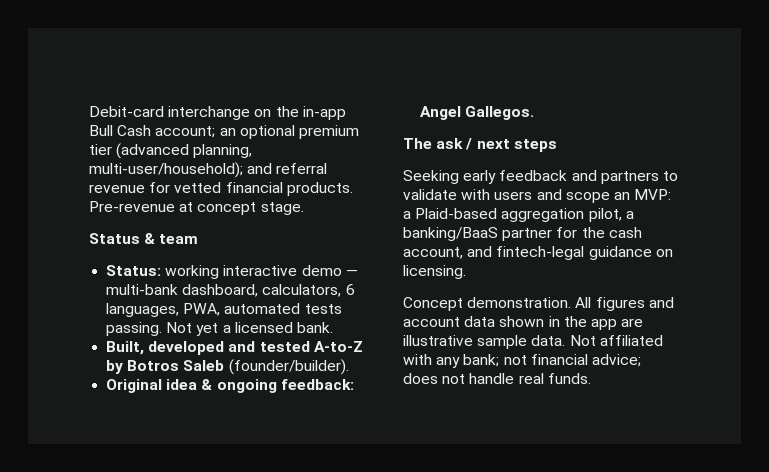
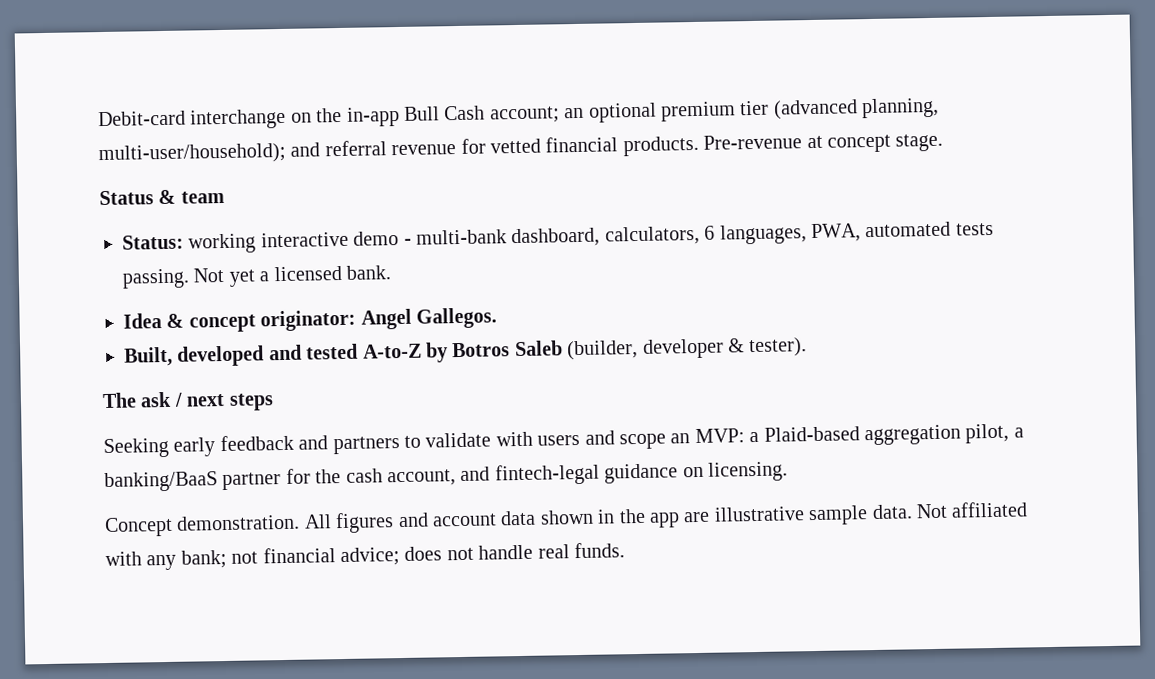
[345,270,358,276] — -> [403,238,412,245] -
(333, 327) none -> [123,307,497,333] // Idea & concept originator: Angel Gallegos.
[228,359,349,375] [106,379,354,393] [420,106,535,120] (founder/builder). // Original idea & ongoing feedback: Angel Gallegos. -> [567,337,808,361] (builder, developer & tester).

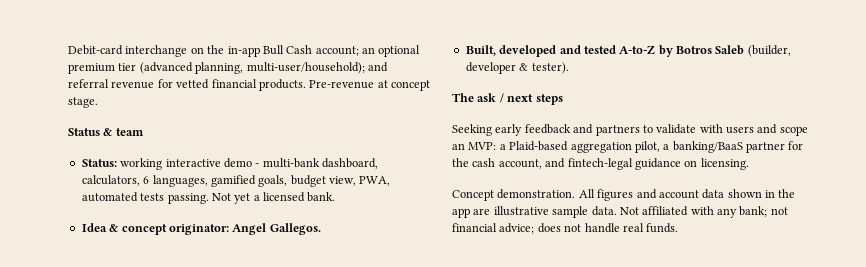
(807, 234) none -> [210,175,356,187] gamified goals, budget view,

